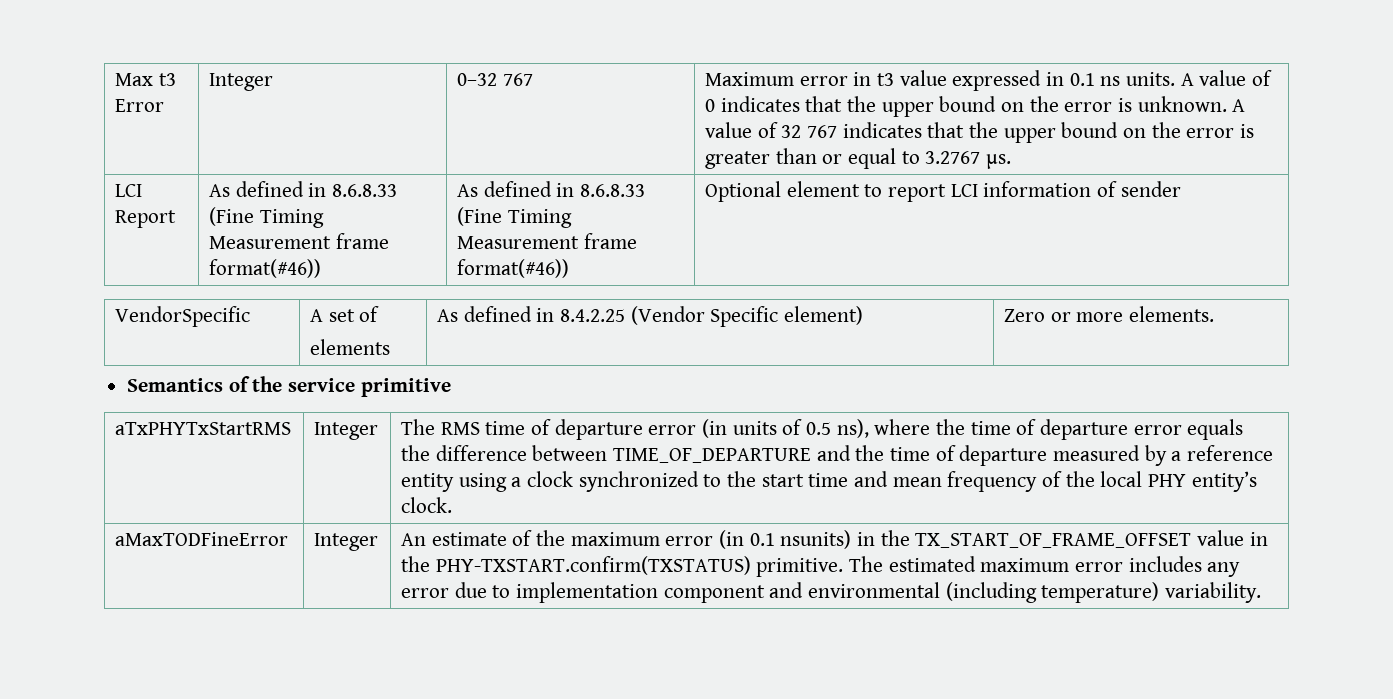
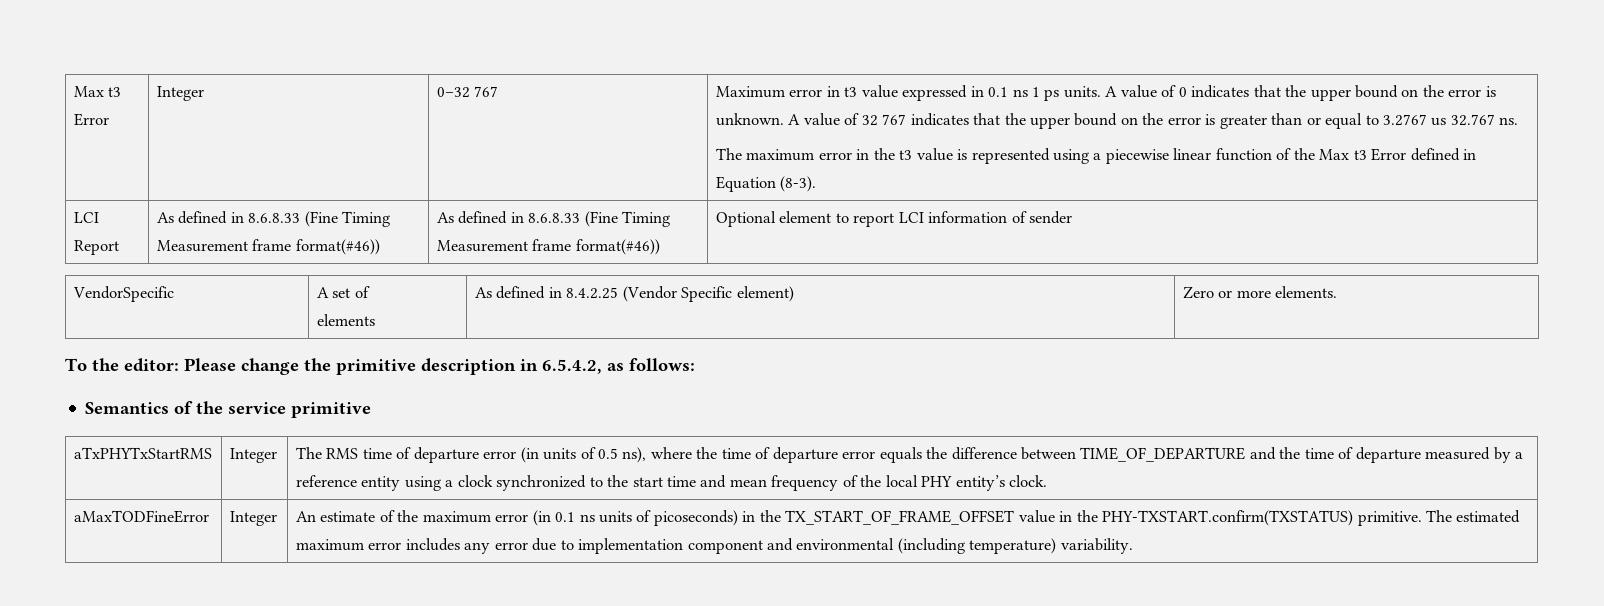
(1121, 81) none -> [1031,87,1060,101] 1 ps
[986,154,1012,169] µs. -> [1431,114,1519,126] [715,148,1476,164] [715,176,817,192] us 32.767 ns. // The maximum error in the t3 value is represented using a piecewise linear function of the Max t3 Error defined in Equation (8-3).
(1215, 314) none -> [65,358,695,375] // To the editor: Please change the primitive description in 6.5.4.2, as follows:
[780,530,852,549] nsunits) -> [579,510,738,526] ns units of picoseconds)

